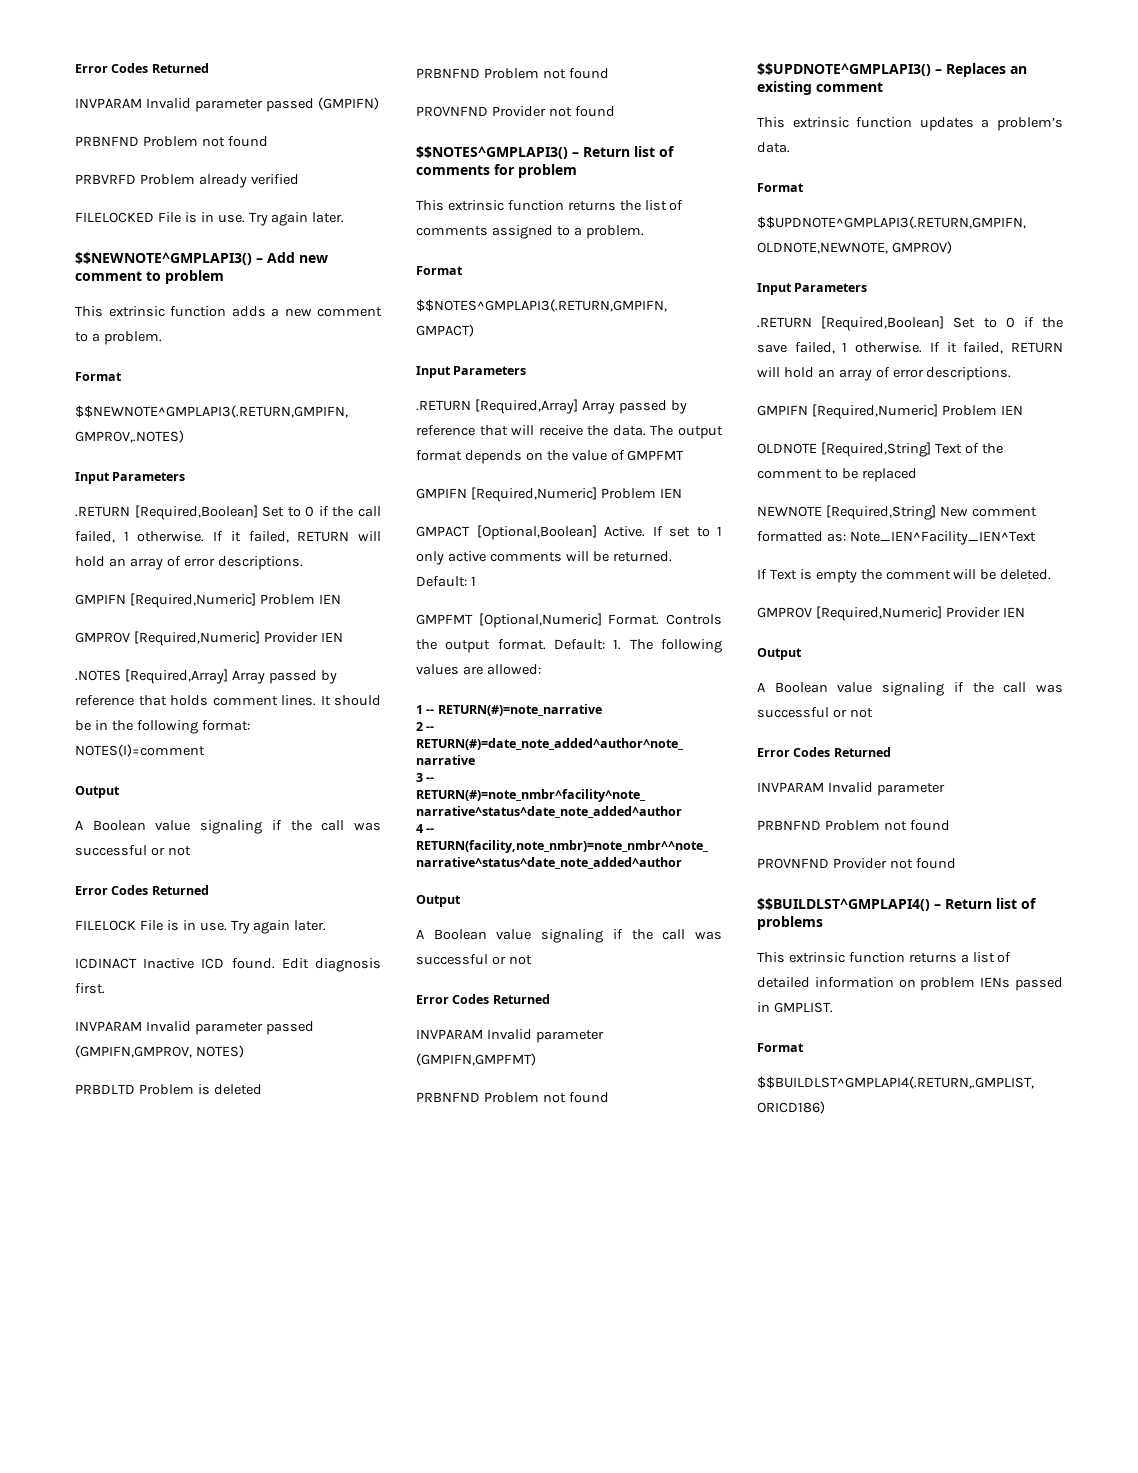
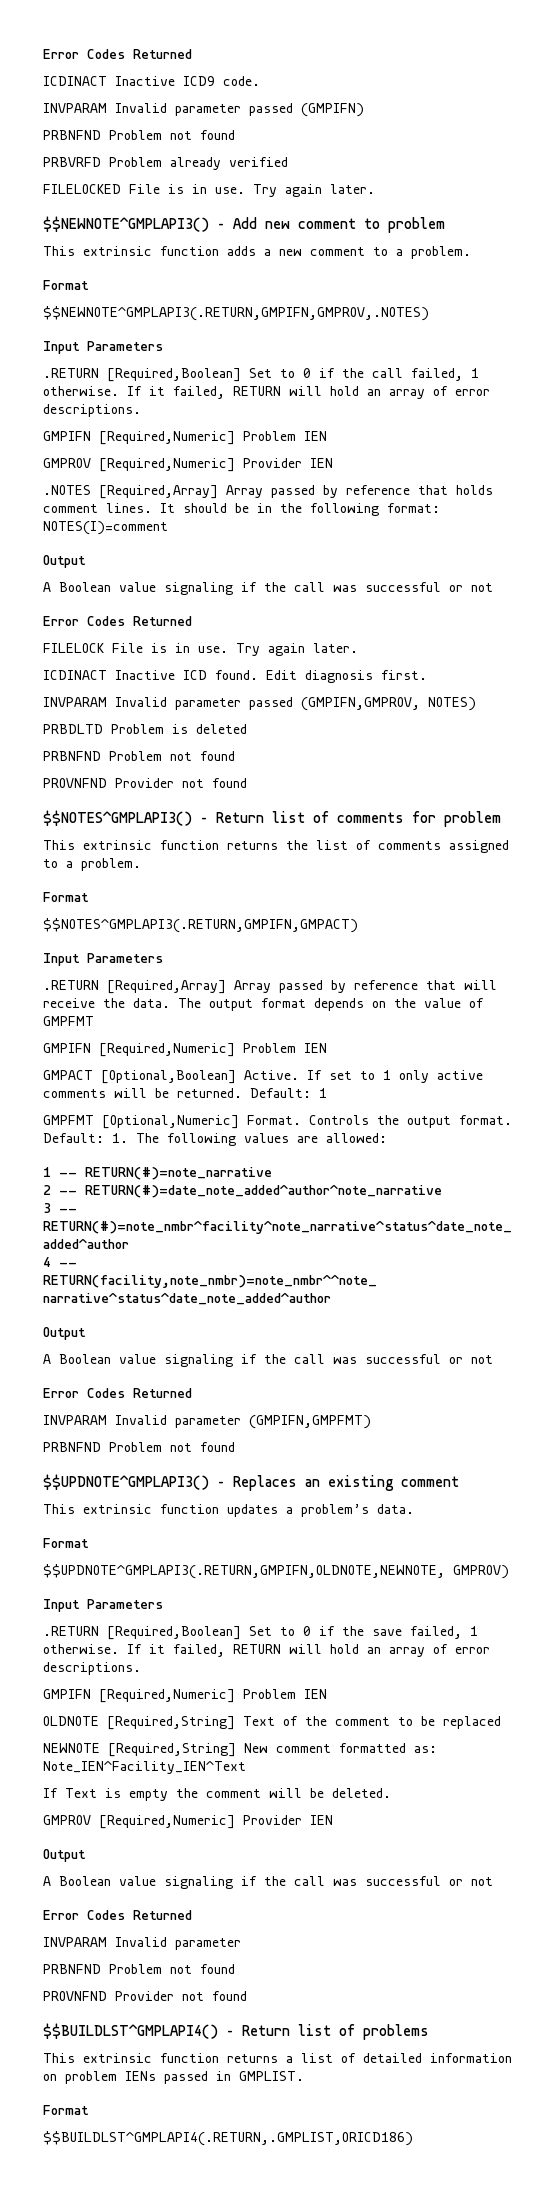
[75,63,209,73] Error Codes Returned -> [43,49,192,59] [43,76,260,86] Error Codes Returned // ICDINACT Inactive ICD9 code.

